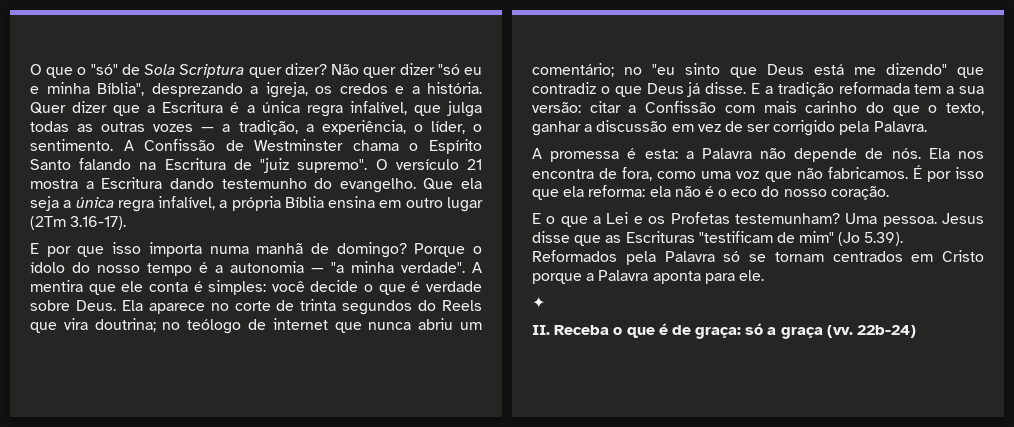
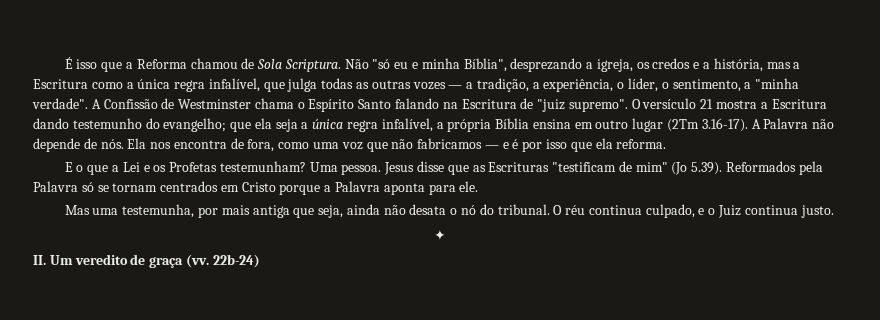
[30,63,435,78] O que o "só" de Sola Scriptura quer dizer? Não quer dizer -> [64,57,369,72] É isso que a Reforma chamou de Sola Scriptura. Não
[427,82,482,94] [30,101,240,116] história. Quer dizer que a Escritura é -> [713,58,801,72] [33,79,123,89] história, mas a Escritura como
[30,139,113,151] sentimento. -> [672,78,800,92] [32,98,88,109] sentimento, a "minha verdade".
[339,178,454,193] evangelho. Que -> [163,118,252,132] evangelho; que
[30,242,482,258] [30,261,482,276] [30,280,482,295] [30,299,482,315] [30,318,483,334] [532,63,984,78] [532,82,984,97] [532,101,984,116] [532,120,927,136] [532,148,694,162] // E por que isso importa numa manhã de domingo? Porque o ídolo do nosso tempo é a autonomia — "a minha verdade". A mentira que ele conta é simples: você decide o que é verdade sobre Deus. Ela aparece no corte de trinta segundos do Reels que vira doutrina; no teólogo de internet que nunca abriu um comentário; no "eu sinto que Deus está me dizendo" que contradiz o que Deus já disse. E a tradição reformada tem a sua versão: citar a Confissão com mais carinho do que o texto, ganhar a discussão em vez de ser corrigido pela Palavra. // A promessa é esta: a -> [751,119,761,129] A
[827,165,984,182] [532,185,889,200] fabricamos. É por isso que ela reforma: ela não é o eco do nosso coração. -> [417,138,667,152] fabricamos — e é por isso que ela reforma.
[532,296,545,309] [532,323,777,339] ✦ // II. Receba o que é de graça: só a -> [64,204,834,218] [434,229,446,241] [33,254,146,265] Mas uma testemunha, por mais antiga que seja, ainda não desata o nó do tribunal. O réu continua culpado, e o Juiz continua justo. // ✦ // II. Um veredito de

